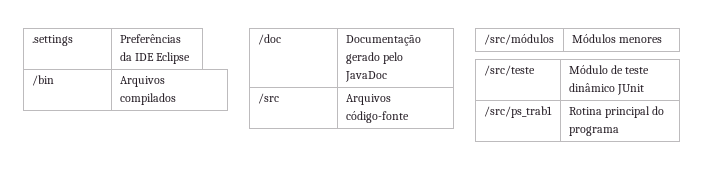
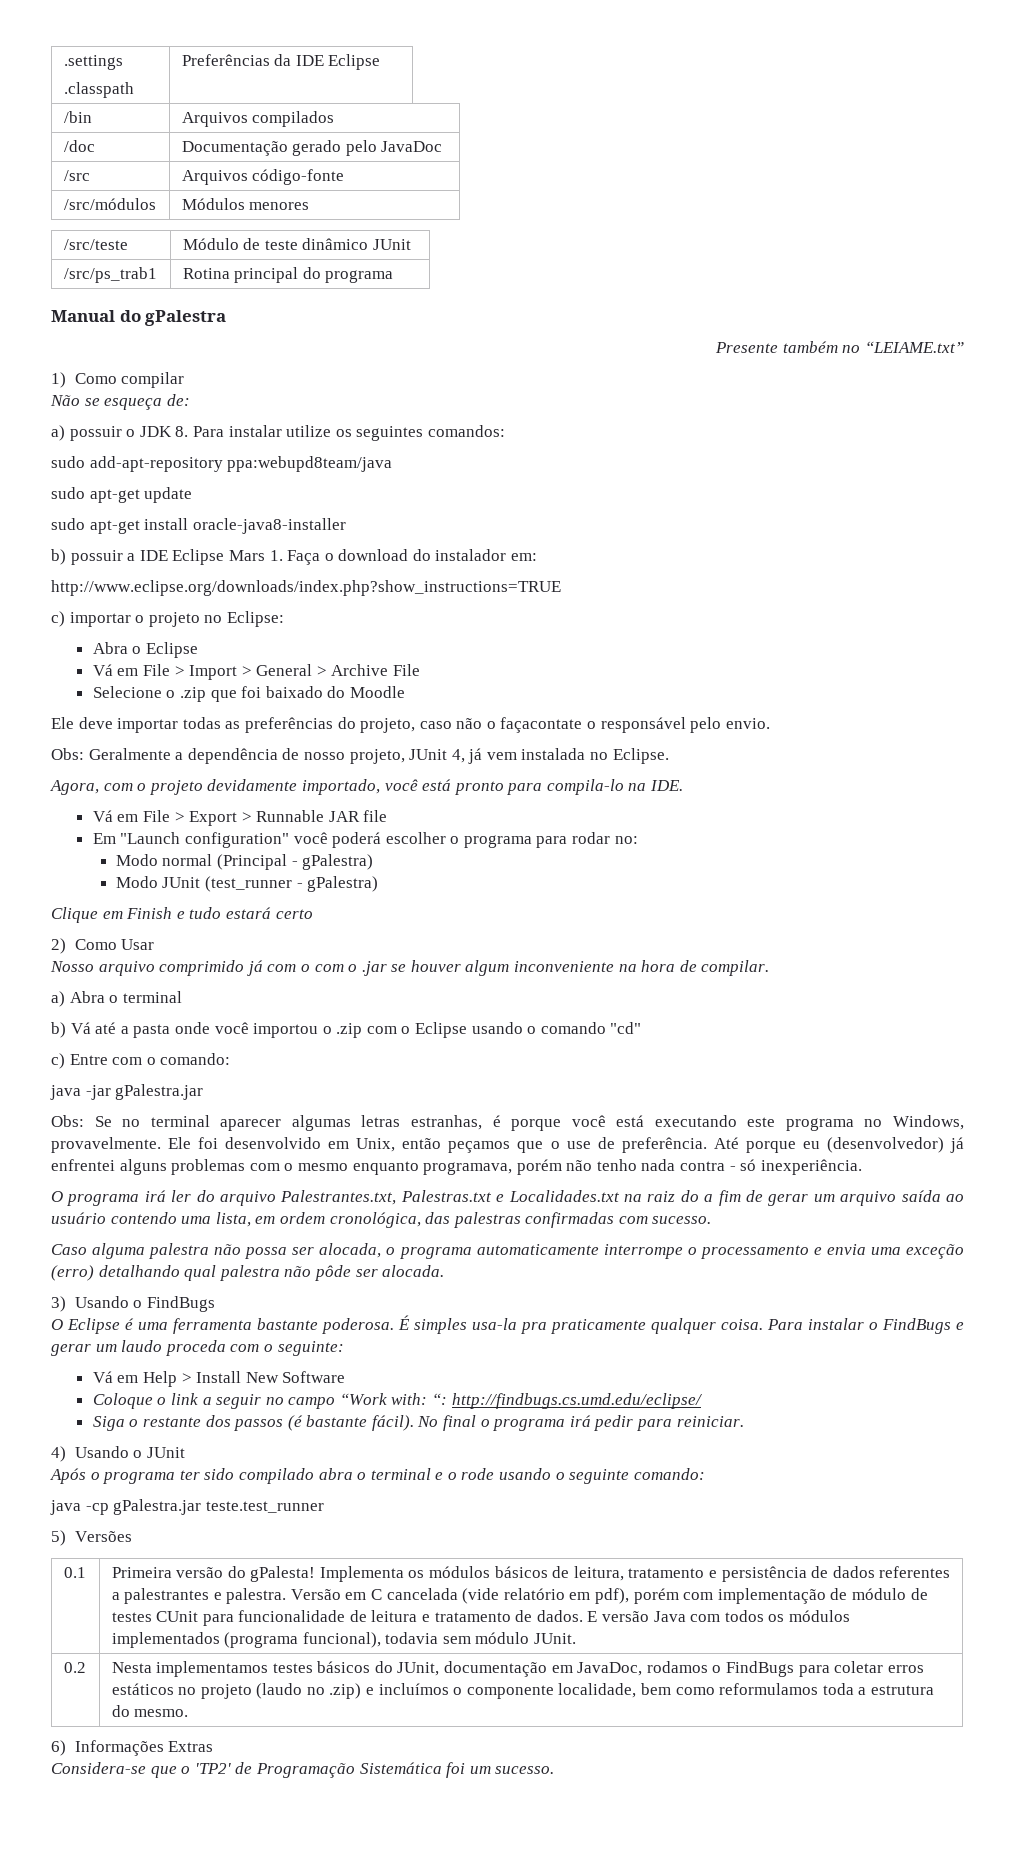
(73, 40) none -> [63,82,134,98] // .classpath
(619, 131) none -> [51,310,227,326] [715,341,965,353] [51,372,185,388] [50,394,190,410] [51,425,505,441] [51,456,393,472] [51,487,193,503] [51,518,346,534] [51,549,538,565] [51,580,561,596] [51,611,284,627] [92,642,198,658] [92,664,421,680] [92,686,405,702] [51,717,770,733] [51,748,669,764] [50,779,684,795] [92,810,388,826] [92,832,638,848] [115,854,374,870] [115,876,379,892] [51,907,313,923] [51,938,155,954] [50,960,770,976] [51,991,182,1007] [51,1022,642,1038] [51,1053,231,1069] [50,1084,204,1100] [51,1115,964,1131] [51,1137,964,1153] [51,1159,862,1175] [51,1190,964,1206] [51,1212,712,1228] [51,1243,964,1259] [51,1265,445,1281] [51,1296,215,1312] [51,1315,964,1334] [51,1340,344,1356] [92,1371,346,1387] [92,1393,703,1409] [92,1415,744,1431] [51,1446,185,1462] [50,1468,705,1484] [50,1499,324,1515] [51,1530,132,1546] [63,1567,86,1578] [111,1566,951,1582] [111,1588,928,1604] [111,1610,850,1626] [111,1632,577,1648] [63,1662,86,1673] [111,1661,924,1677] [111,1683,934,1699] [111,1705,189,1717] [51,1740,214,1756] [51,1762,555,1778] // Manual do gPalestra // Presente também no “LEIAME.txt” // 1) Como compilar // Não se esqueça de: // a) possuir o JDK 8. Para instalar utilize os seguintes comandos: // sudo add-apt-repository ppa:webupd8team/java // sudo apt-get update // sudo apt-get install oracle-java8-installer // b) possuir a IDE Eclipse Mars 1. Faça o download do instalador em: // http://www.eclipse.org/downloads/index.php?show_instructions=TRUE // c) importar o projeto no Eclipse: // Abra o Eclipse // Vá em File > Import > General > Archive File // Selecione o .zip que foi baixado do Moodle // Ele deve importar todas as preferências do projeto, caso não o façacontate o responsável pelo envio. // Obs: Geralmente a dependência de nosso projeto, JUnit 4, já vem instalada no Eclipse. // Agora, com o projeto devidamente importado, você está pronto para compila-lo na IDE. // Vá em File > Export > Runnable JAR file // Em "Launch configuration" você poderá escolher o programa para rodar no: // Modo normal (Principal - gPalestra) // Modo JUnit (test_runner - gPalestra) // Clique em Finish e tudo estará certo // 2) Como Usar // Nosso arquivo comprimido já com o com o .jar se houver algum inconveniente na hora de compilar. // a) Abra o terminal // b) Vá até a pasta onde você importou o .zip com o Eclipse usando o comando "cd" // c) Entre com o comando: // java -jar gPalestra.jar // Obs: Se no terminal aparecer algumas letras estranhas, é porque você está executando este programa no Windows, provavelmente. Ele foi desenvolvido em Unix, então peçamos que o use de preferência. Até porque eu (desenvolvedor) já enfrentei alguns problemas com o mesmo enquanto programava, porém não tenho nada contra - só inexperiência. // O programa irá ler do arquivo Palestrantes.txt, Palestras.txt e Localidades.txt na raiz do a fim de gerar um arquivo saída ao usuário contendo uma lista, em ordem cronológica, das palestras confirmadas com sucesso. // Caso alguma palestra não possa ser alocada, o programa automaticamente interrompe o processamento e envia uma exceção (erro) detalhando qual palestra não pôde ser alocada. // 3) Usando o FindBugs // O Eclipse é uma ferramenta bastante poderosa. É simples usa-la pra praticamente qualquer coisa. Para instalar o FindBugs e gerar um laudo proceda com o seguinte: // Vá em Help > Install New Software // Coloque o link a seguir no campo “Work with: “: http://findbugs.cs.umd.edu/eclipse/ // Siga o restante dos passos (é bastante fácil). No final o programa irá pedir para reiniciar. // 4) Usando o JUnit // Após o programa ter sido compilado abra o terminal e o rode usando o seguinte comando: // java -cp gPalestra.jar teste.test_runner // 5) Versões // 0.1 | Primeira versão do gPalesta! Implementa os módulos básicos de leitura, tratamento e persistência de dados referentes a palestrantes e palestra. Versão em C cancelada (vide relatório em pdf), porém com implementação de módulo de testes CUnit para funcionalidade de leitura e tratamento de dados. E versão Java com todos os módulos implementados (programa funcional), todavia sem módulo JUnit. // 0.2 | Nesta implementamos testes básicos do JUnit, documentação em JavaDoc, rodamos o FindBugs para coletar erros estáticos no projeto (laudo no .zip) e incluímos o componente localidade, bem como reformulamos toda a estrutura do mesmo. // 6) Informações Extras // Considera-se que o 'TP2' de Programação Sistemática foi um sucesso.

